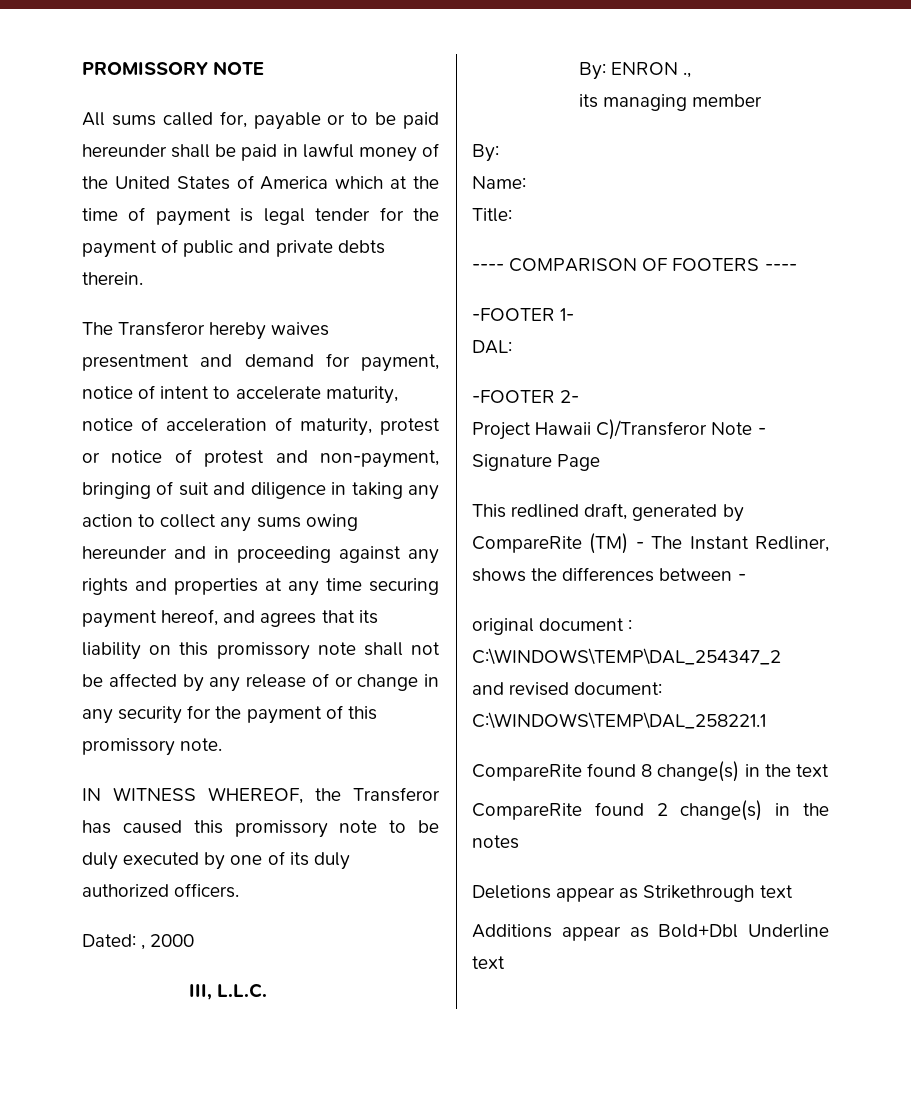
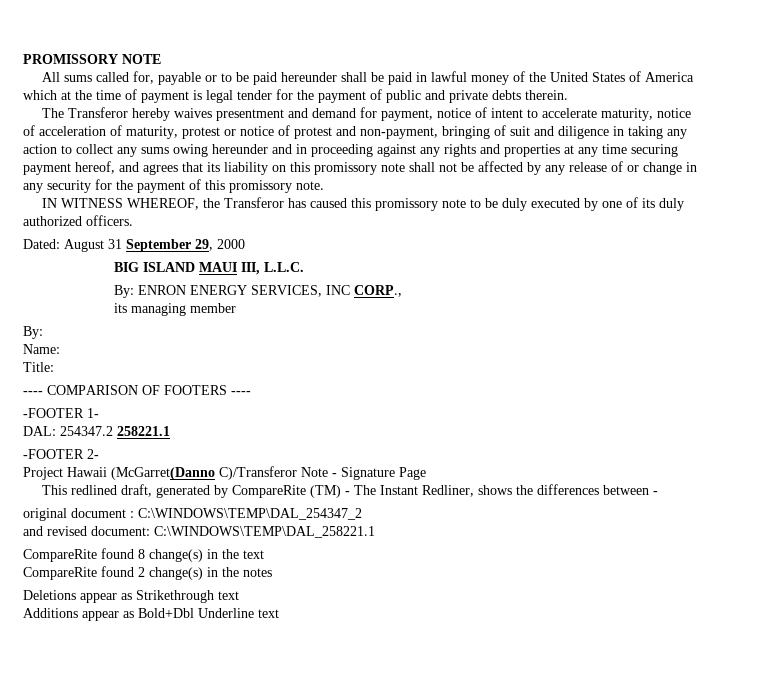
[141,934,195,950] , 2000 // -> [64,239,245,252] [113,262,237,272] August 31 September 29, 2000 // BIG ISLAND MAUI
[683,72,692,78] ., -> [189,285,402,297] ENERGY SERVICES, INC CORP.,
(512, 347) none -> [60,426,170,436] 254347.2 258221.1
(592, 428) none -> [111,467,215,480] (McGarret(Danno

